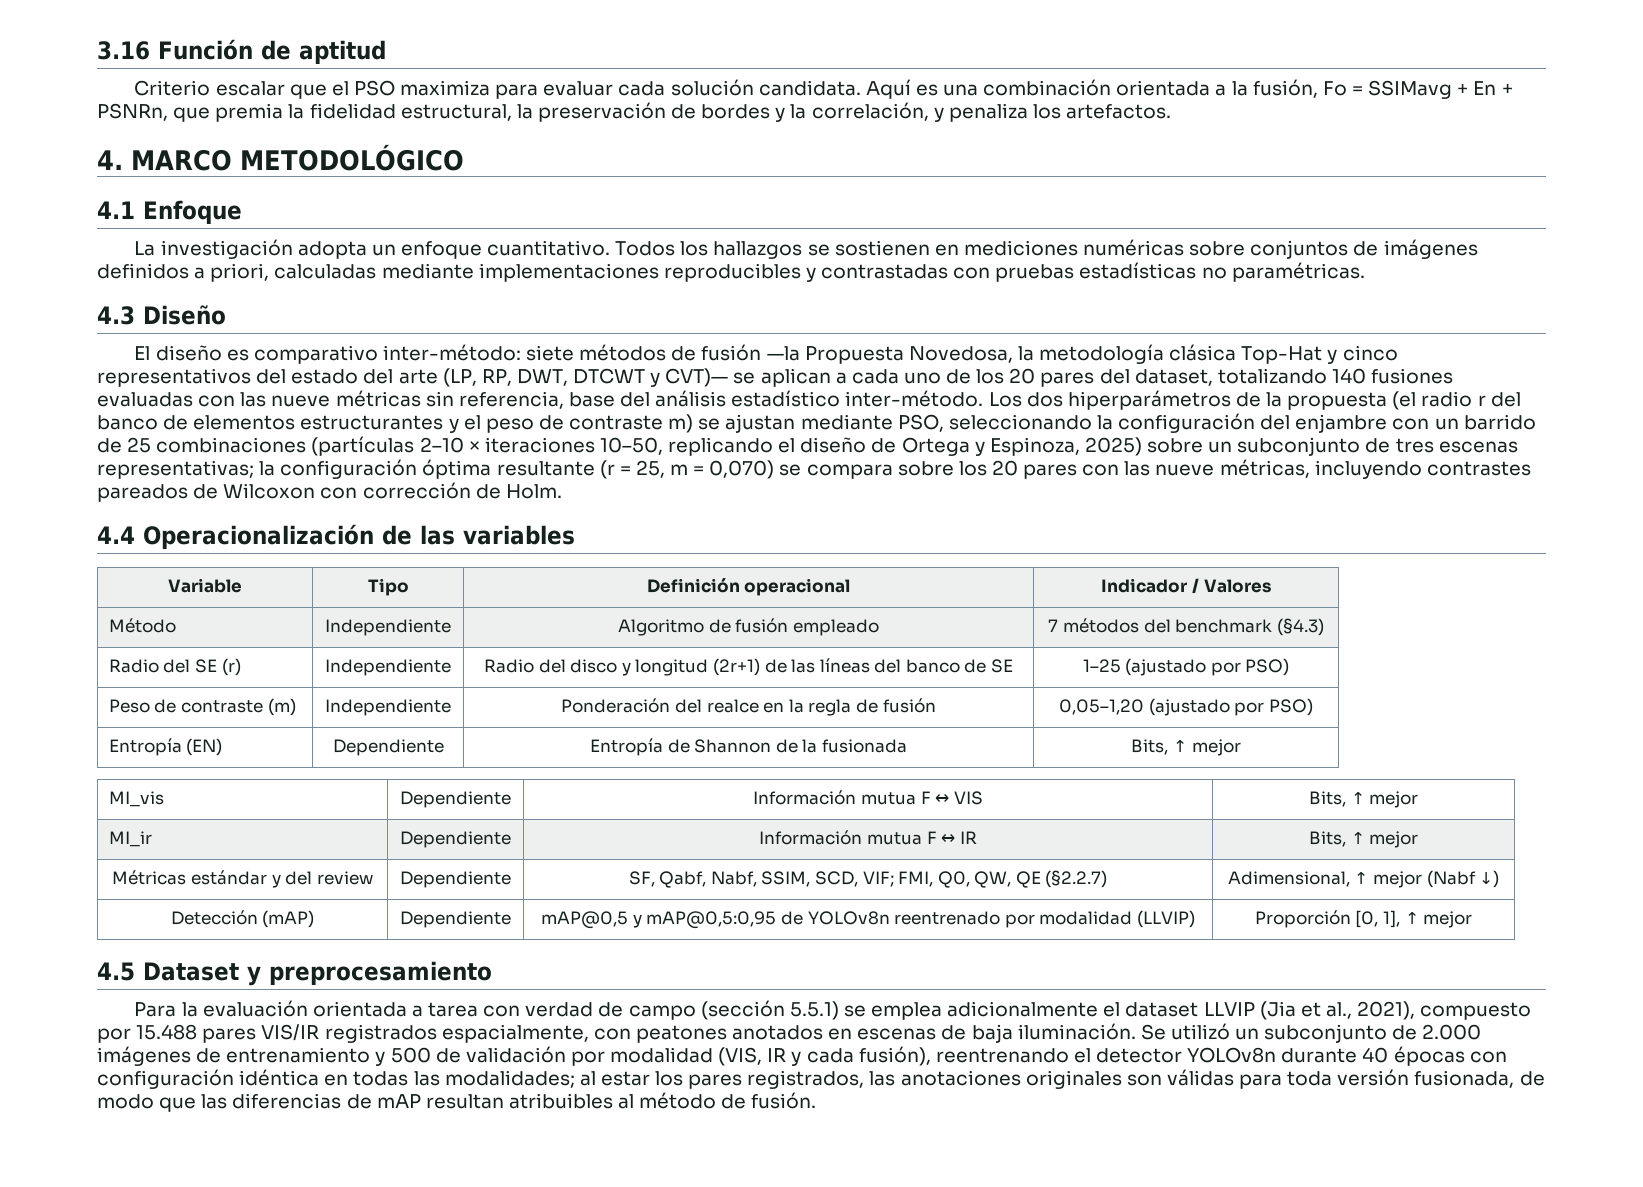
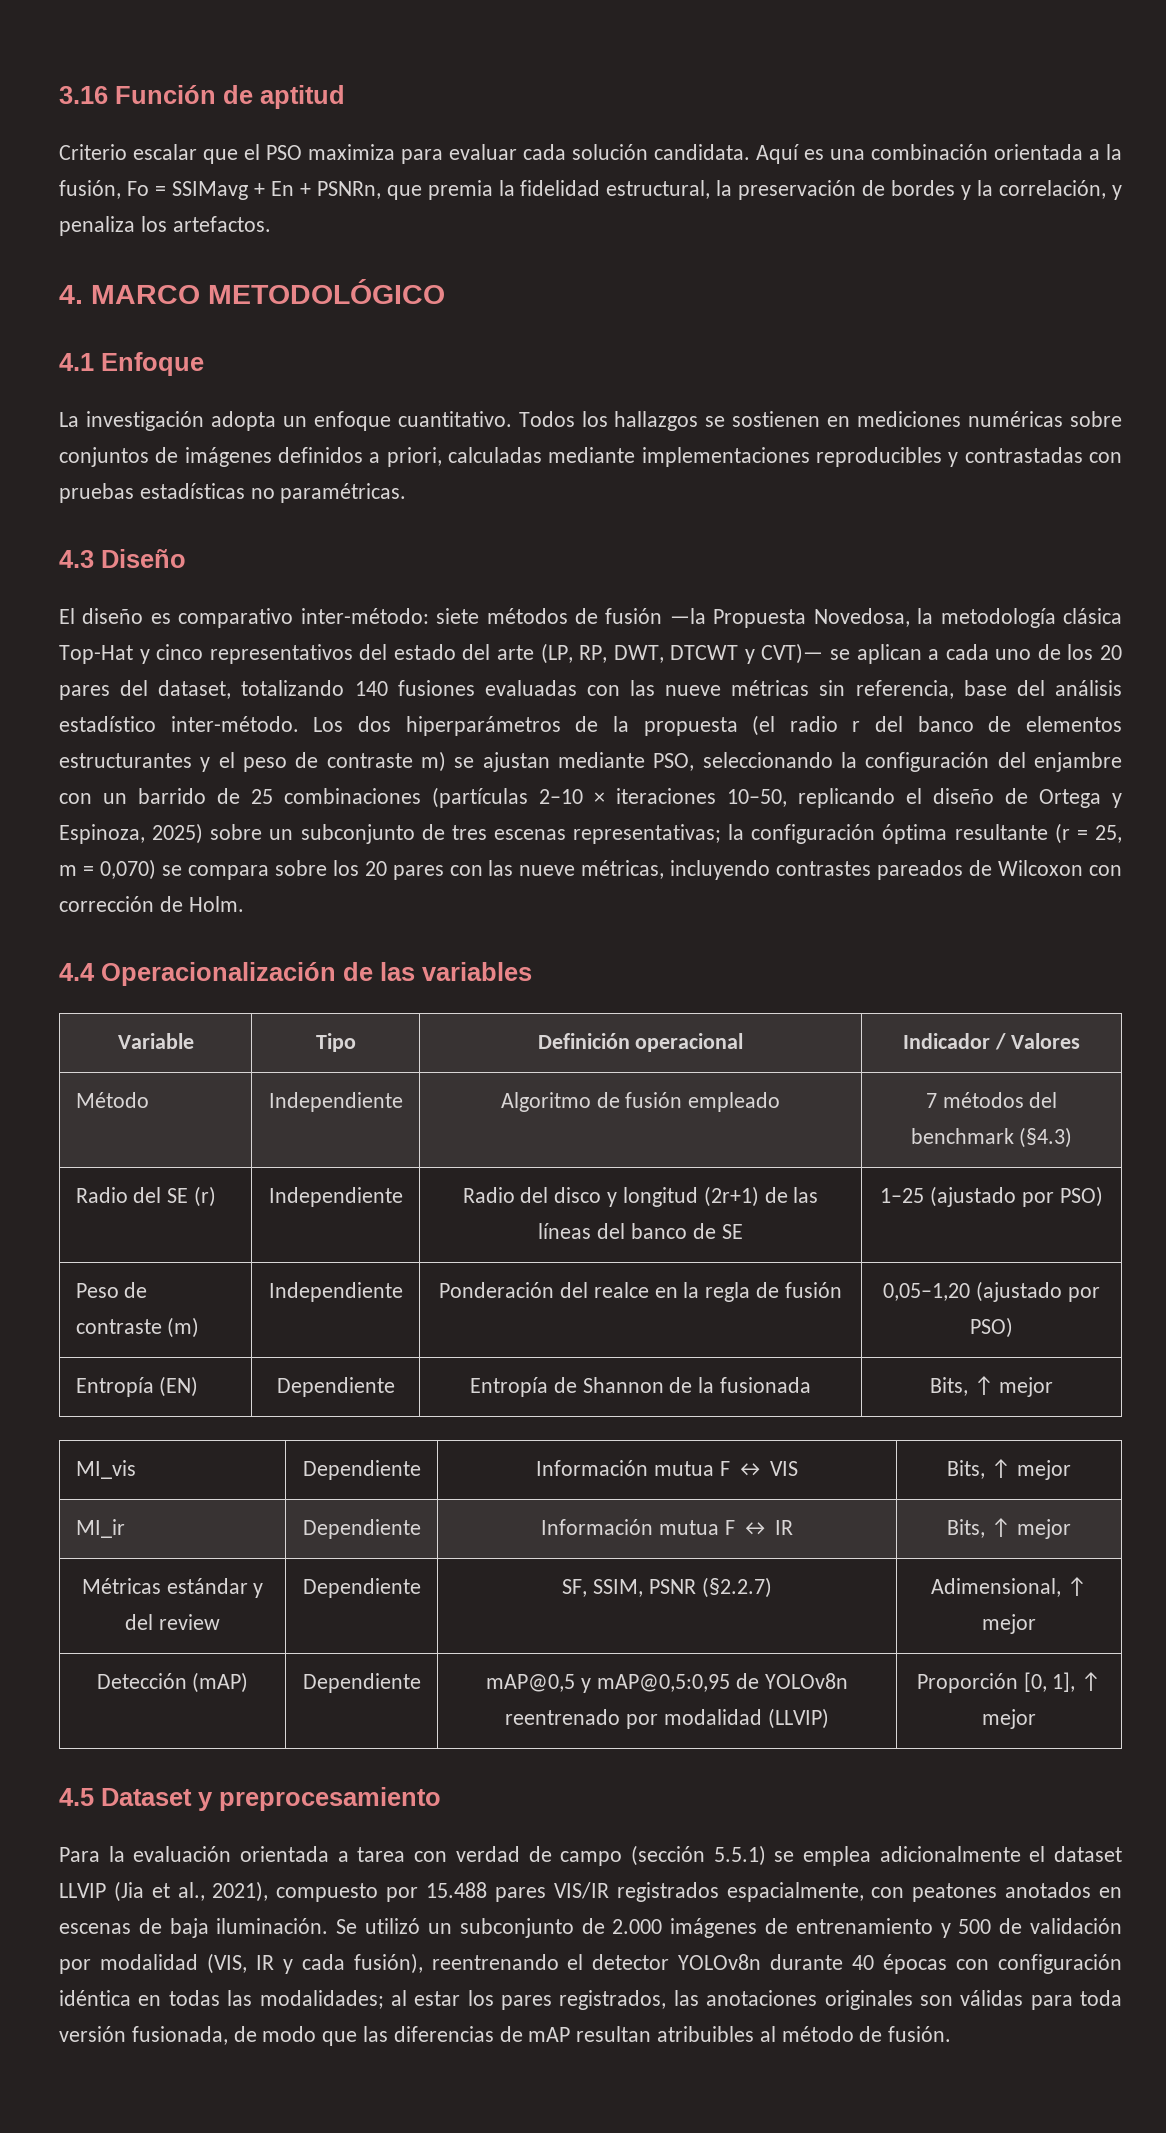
[659,871,1041,888] Qabf, Nabf, SSIM, SCD, VIF; FMI, Q0, QW, QE -> [593,1579,696,1597] SSIM, PSNR
[1426,870,1500,888] (Nabf ↓) -> (1036, 1624) none

